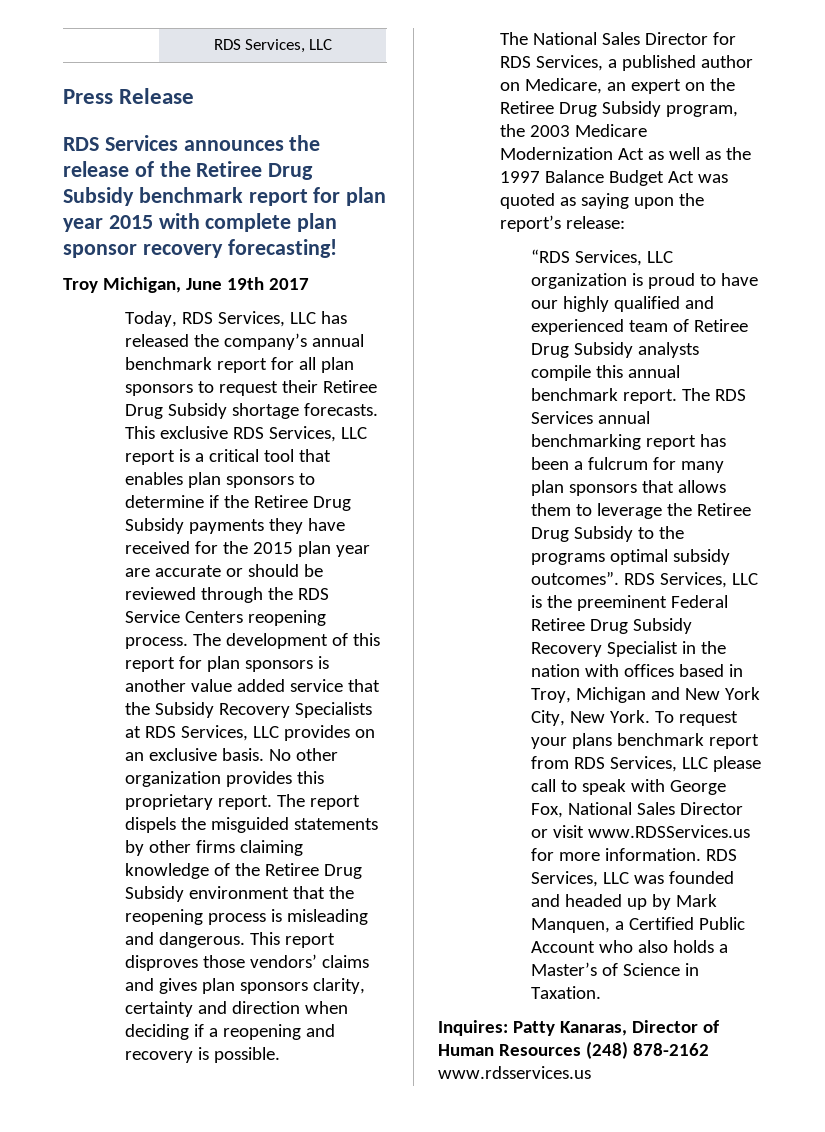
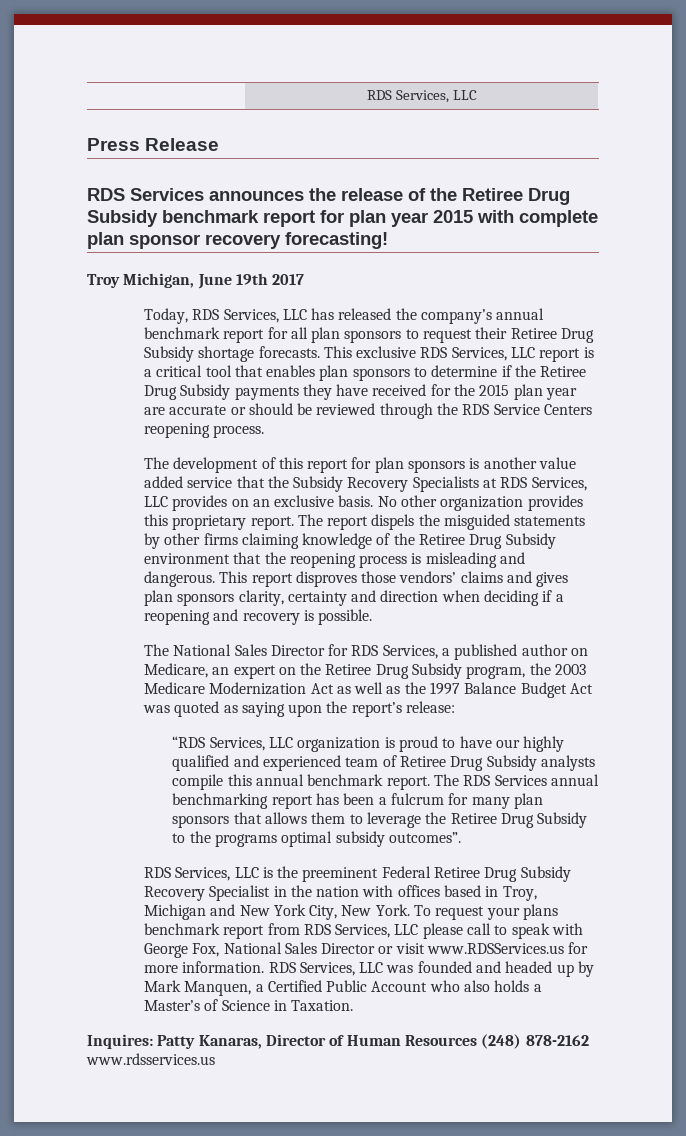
(189, 643) none -> (265, 431) //
(620, 578) none -> (461, 837) //

